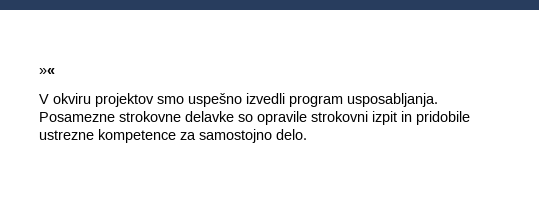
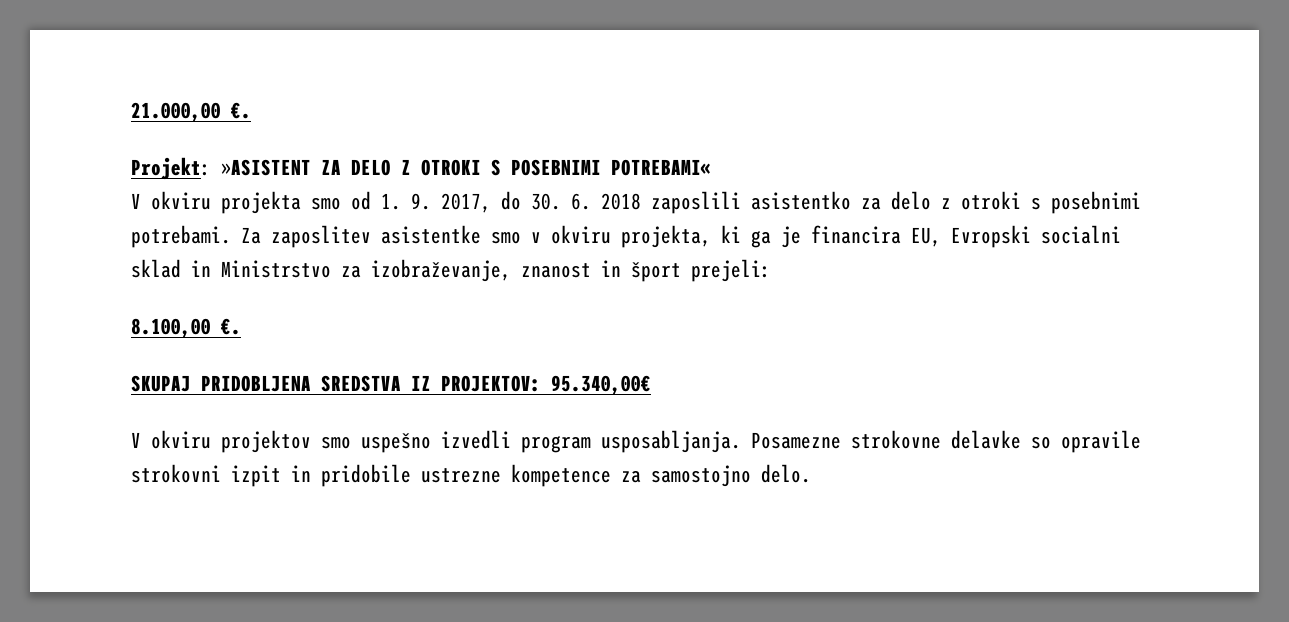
[39,68,55,75] »« -> [131,102,251,122] [131,157,711,180] [131,191,1141,214] [131,225,1121,248] [131,259,771,282] [131,318,241,338] [131,375,651,395] 21.000,00 €. // Projekt: »ASISTENT ZA DELO Z OTROKI S POSEBNIMI POTREBAMI« // V okviru projekta smo od 1. 9. 2017, do 30. 6. 2018 zaposlili asistentko za delo z otroki s posebnimi potrebami. Za zaposlitev asistentke smo v okviru projekta, ki ga je financira EU, Evropski socialni sklad in Ministrstvo za izobraževanje, znanost in šport prejeli: // 8.100,00 €. // SKUPAJ PRIDOBLJENA SREDSTVA IZ PROJEKTOV: 95.340,00€

